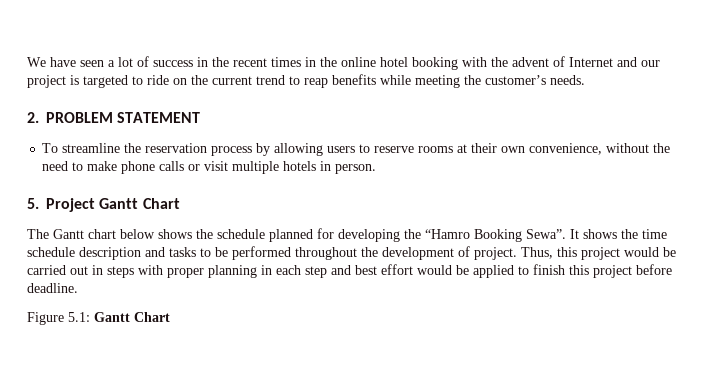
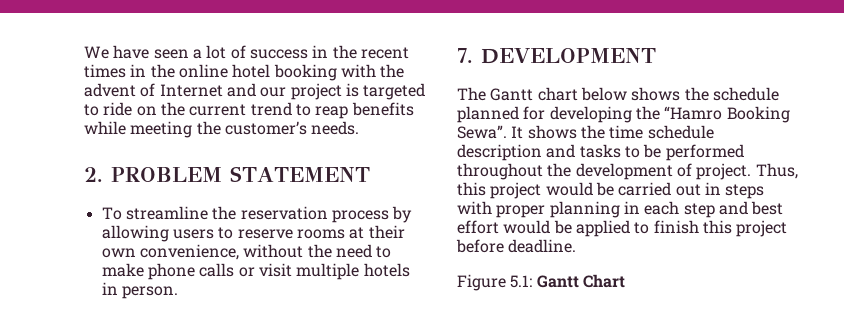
[27,198,180,212] 5. Project Gantt Chart -> [457,48,656,64] 7. DEVELOPMENT

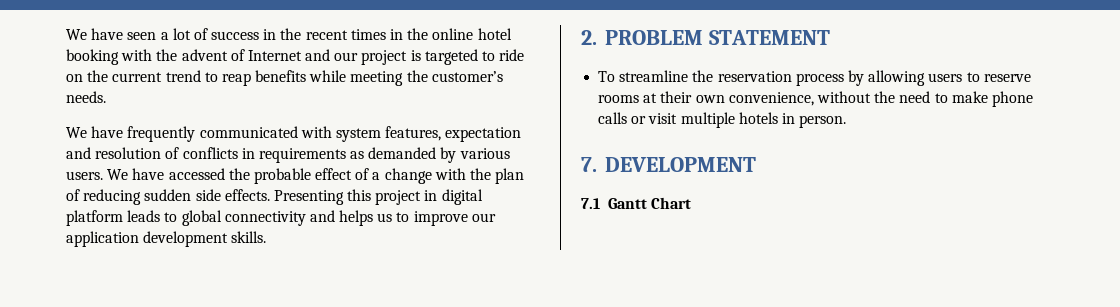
(360, 128) none -> [66,126,522,142] [66,147,510,163] [66,168,525,184] [66,189,483,205] [66,210,496,226] [66,231,267,247] // We have frequently communicated with system features, expectation and resolution of conflicts in requirements as demanded by various users. We have accessed the probable effect of a change with the plan of reducing sudden side effects. Presenting this project in digital platform leads to global connectivity and helps us to improve our application development skills.
[457,87,779,101] [457,106,790,123] [457,125,714,139] [457,144,744,161] [457,163,798,180] [457,182,765,199] [457,201,784,218] [457,220,788,237] [456,239,577,253] [457,274,533,291] The Gantt chart below shows the schedule planned for developing the “Hamro Booking Sewa”. It shows the time schedule description and tasks to be performed throughout the development of project. Thus, this project would be carried out in steps with proper planning in each step and best effort would be applied to finish this project before deadline. // Figure 5.1: -> [581,198,600,209] 7.1

